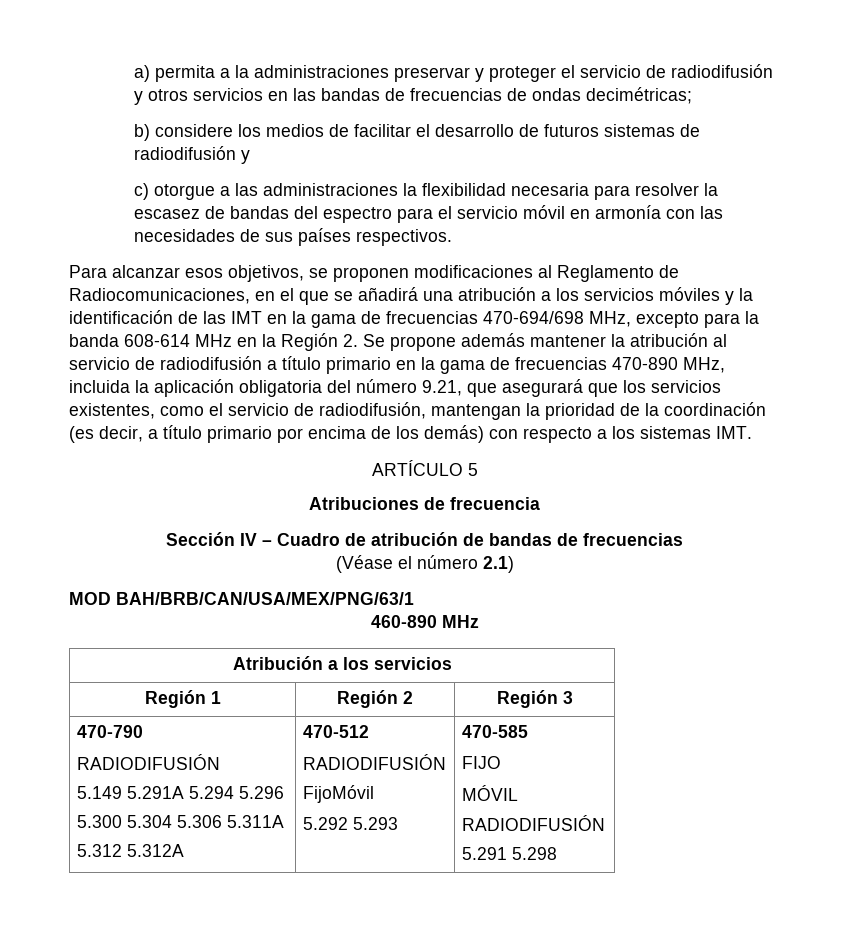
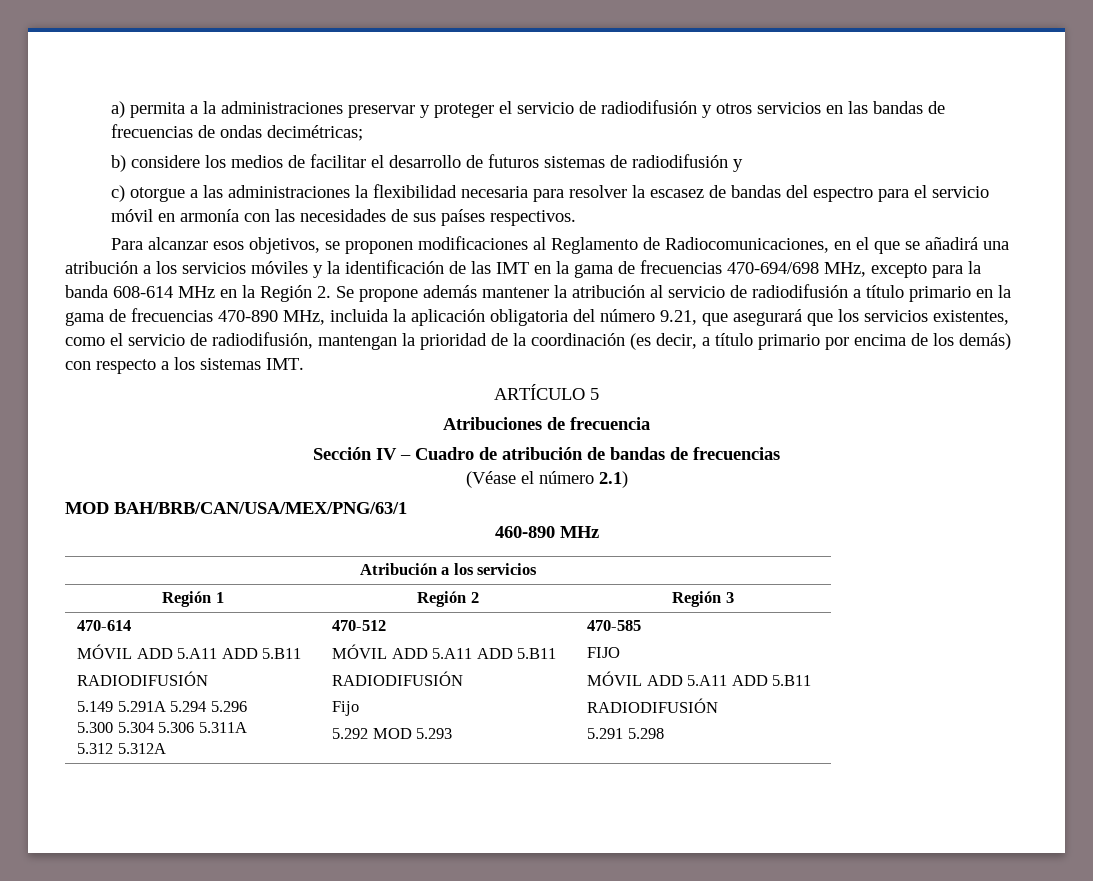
[76,725,143,738] 470-790 -> [77,620,132,631] [77,644,302,659] 470-614 // MÓVIL ADD 5.A11 ADD 5.B11
[302,754,446,770] [302,785,374,803] // RADIODIFUSIÓN // FijoMóvil -> [332,644,557,659] [332,671,464,686] [332,701,360,716] // MÓVIL ADD 5.A11 ADD 5.B11 // RADIODIFUSIÓN // Fijo
(348, 823) none -> [372,728,412,739] MOD
(518, 793) none -> [646,675,812,686] ADD 5.A11 ADD 5.B11

